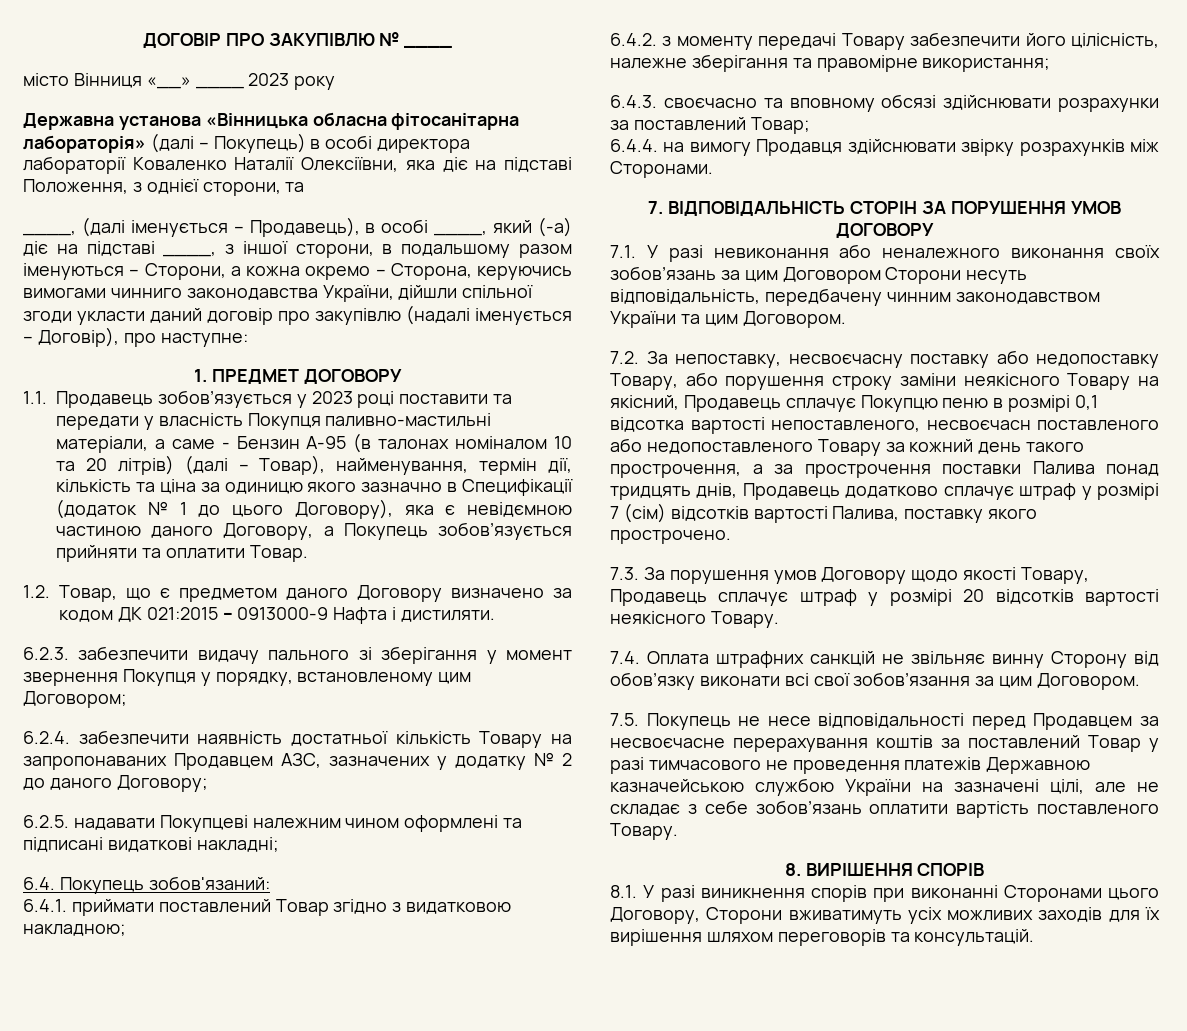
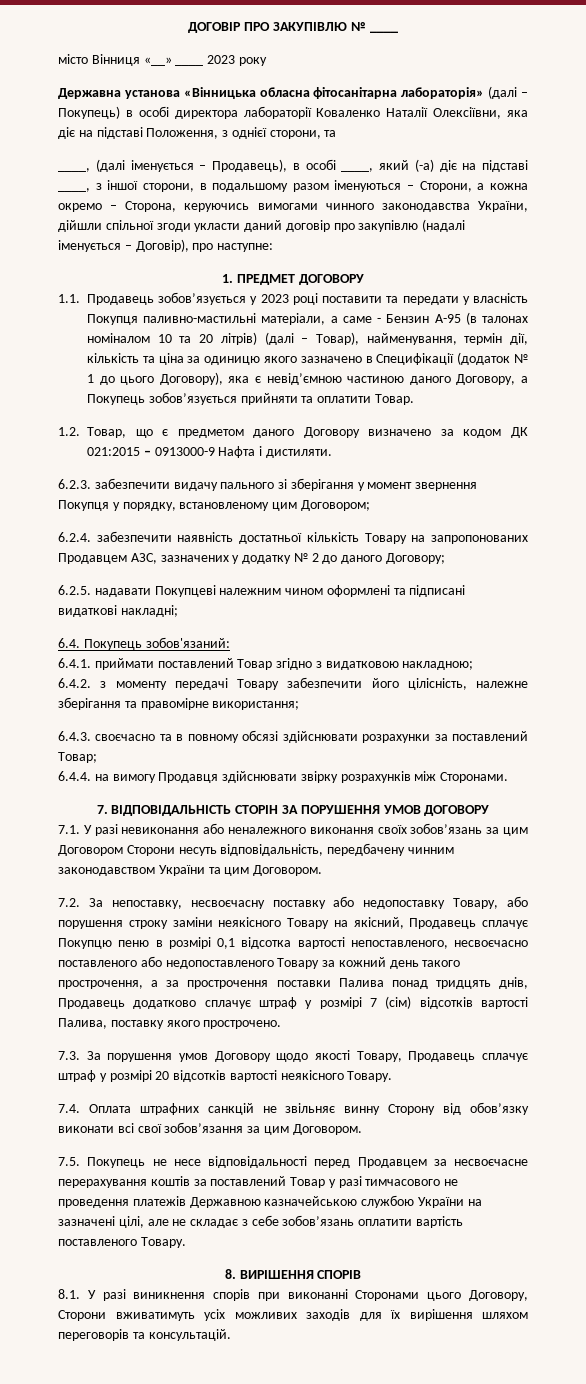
[110,288,182,298] чинниго -> [325,203,374,210] чинного
[361,482,443,492] зазначно -> [300,356,362,363] зазначено
[467,502,572,517] невідємною -> [266,373,342,385] невід’ємною
[23,756,167,770] запропонаваних -> [431,535,528,544] запропонованих
[789,98,875,112] вповному -> [176,734,239,743] в повному
[926,420,1031,430] несвоєчасн -> [454,940,528,947] несвоєчасно

